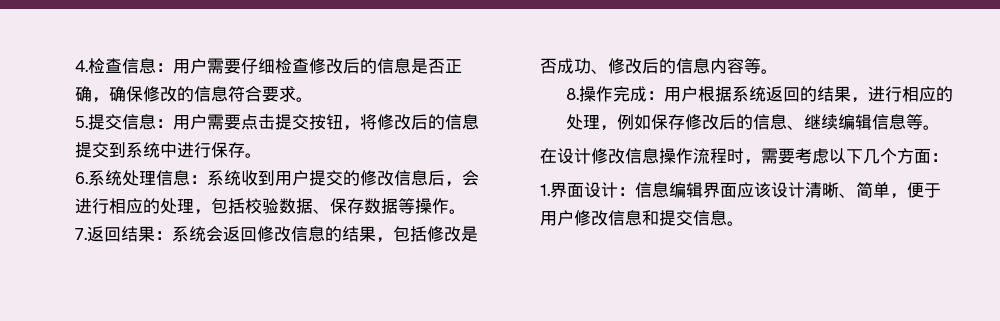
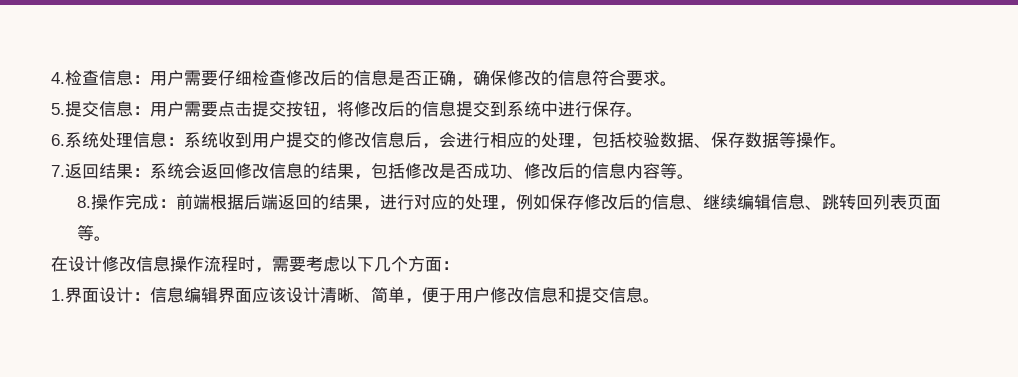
[663,86,766,102] 用户根据系统 -> [175,194,278,210] 前端根据后端
[901,86,919,102] 相 -> [413,194,431,210] 对
(906, 122) none -> [804,194,941,210] 、跳转回列表页面

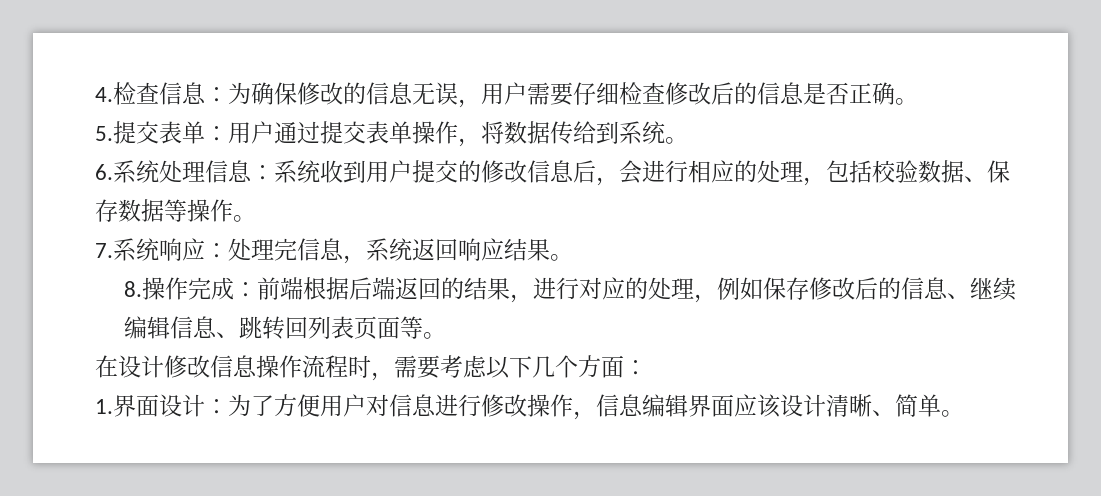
(150, 79) none -> [228,82,481,108] 为确保修改的信息无误，
[456,70,677,87] [51,101,626,118] ，确保修改的信息符合要求。 // 5.提交信息：用户需要点击提交按钮，将修改后的信息提交到系统中进行保存 -> [895,98,918,105] [95,121,665,147] 。 // 5.提交表单：用户通过提交表单操作，将数据传给到系统
[65,163,677,180] 返回结果：系统会返回修改信息的结果，包括修改是否成功、修改后的信息内容等 -> [113,238,550,264] 系统响应：处理完信息，系统返回响应结果
(150, 296) none -> [228,394,596,420] 为了方便用户对信息进行修改操作，
[405,287,643,304] ，便于用户修改信息和提交信息 -> (941, 405) none

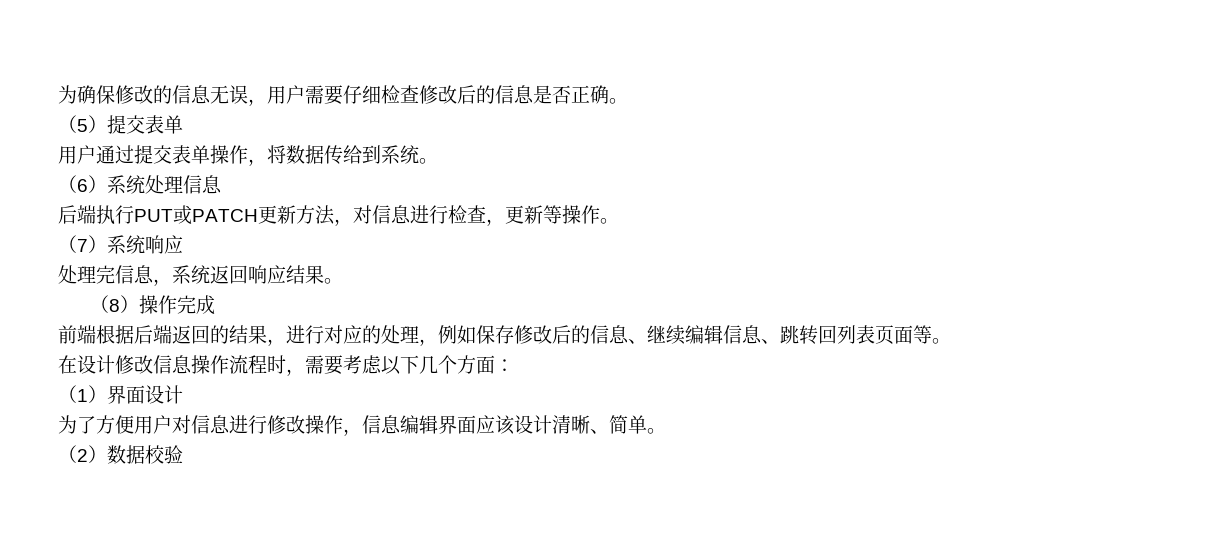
[95,82,228,105] 4.检查信息： -> (58, 94) none
[95,121,228,144] 5.提交表单： -> [58,115,183,134] （5）提交表单 //
[95,164,113,180] 6. -> [58,175,107,193] （6）
[251,160,1010,186] [95,199,164,222] ：系统收到用户提交的修改信息后，会进行相应的处理，包括校验数据、保存数据 -> [58,205,543,226] // 后端执行PUT或PATCH更新方法，对信息进行检查，更新
[95,243,113,258] 7. -> [58,235,107,253] （7）
[205,243,228,258] ： -> (183, 244) //
[124,281,143,297] 8. -> [90,295,140,313] （8）
[234,282,258,297] ： -> (216, 305) //
[95,399,113,414] 1. -> [58,385,107,403] （1）
[205,399,228,414] ： -> (183, 394) //
(964, 413) none -> [58,445,183,464] // （2）数据校验

